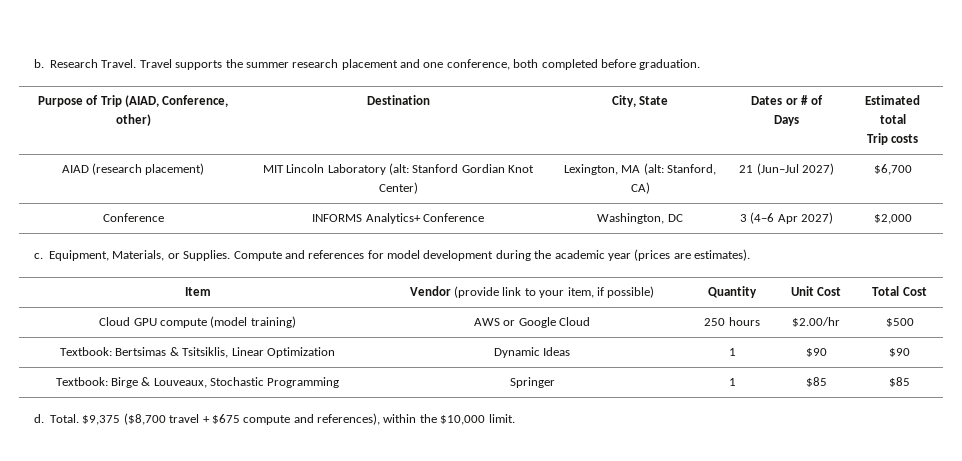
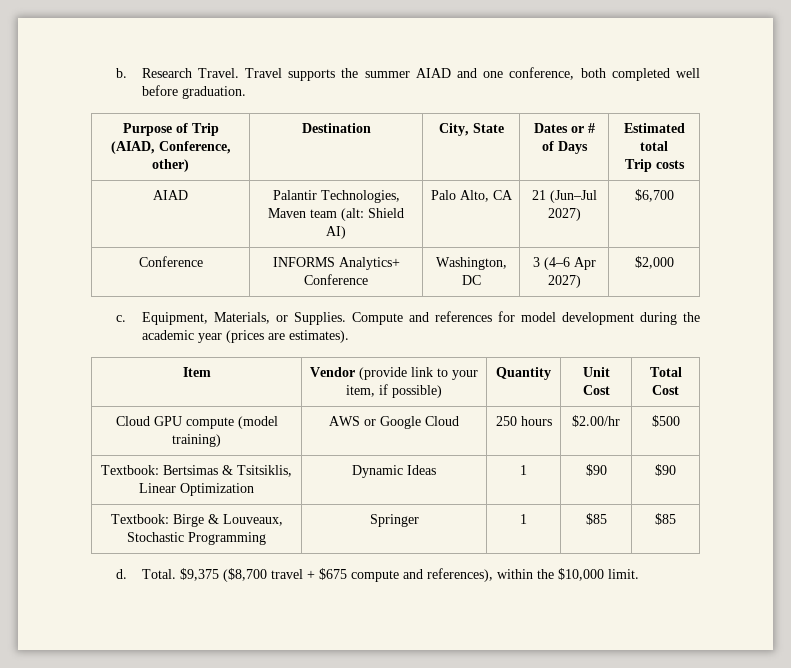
[292,59,398,70] research placement -> [415,68,451,78] AIAD
(598, 64) none -> [676,68,700,78] well
[92,163,205,175] [262,163,535,175] [378,182,418,194] [563,163,717,175] [630,182,650,194] (research placement) | MIT Lincoln Laboratory (alt: Stanford Gordian Knot Center) | Lexington, MA (alt: Stanford, CA) -> [272,190,400,203] [268,208,404,221] [326,226,346,239] [430,190,513,202] | Palantir Technologies, Maven team (alt: Shield AI) | Palo Alto, CA

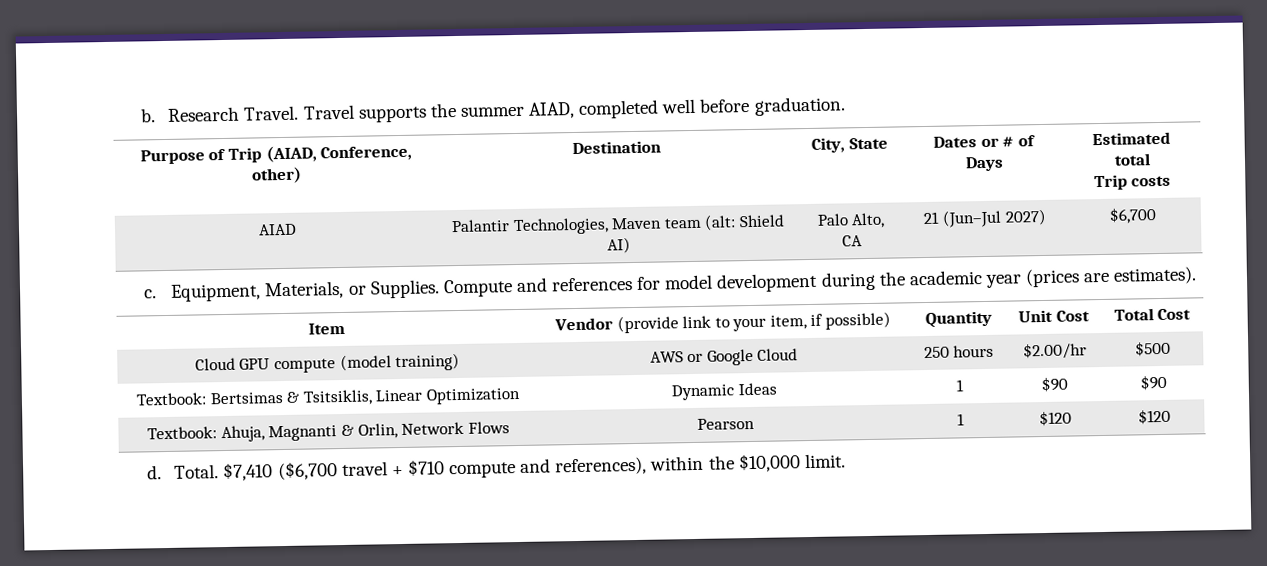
[415,67,606,80] AIAD and one conference, both -> [528,101,576,119] AIAD,
[138,256,203,267] [272,257,400,270] [304,274,368,285] [435,257,507,270] [461,275,481,285] [532,257,596,270] [547,275,581,288] [634,256,674,269] // Conference | INFORMS Analytics+ Conference | Washington, DC | 3 (4–6 Apr 2027) | $2,000 -> (1157, 215) none
[172,514,283,527] [127,532,266,545] [369,514,419,527] [520,514,527,524] [585,513,607,525] [655,513,676,525] Birge & Louveaux, Stochastic Programming | Springer | 1 | $85 | $85 -> [220,421,510,443] [696,417,755,430] [956,413,965,426] [1039,410,1072,427] [1137,408,1171,425] Ahuja, Magnanti & Orlin, Network Flows | Pearson | 1 | $120 | $120
[179,568,267,582] $9,375 ($8,700 -> [223,461,338,482] $7,410 ($6,700
[318,568,347,580] $675 -> [406,459,445,476] $710

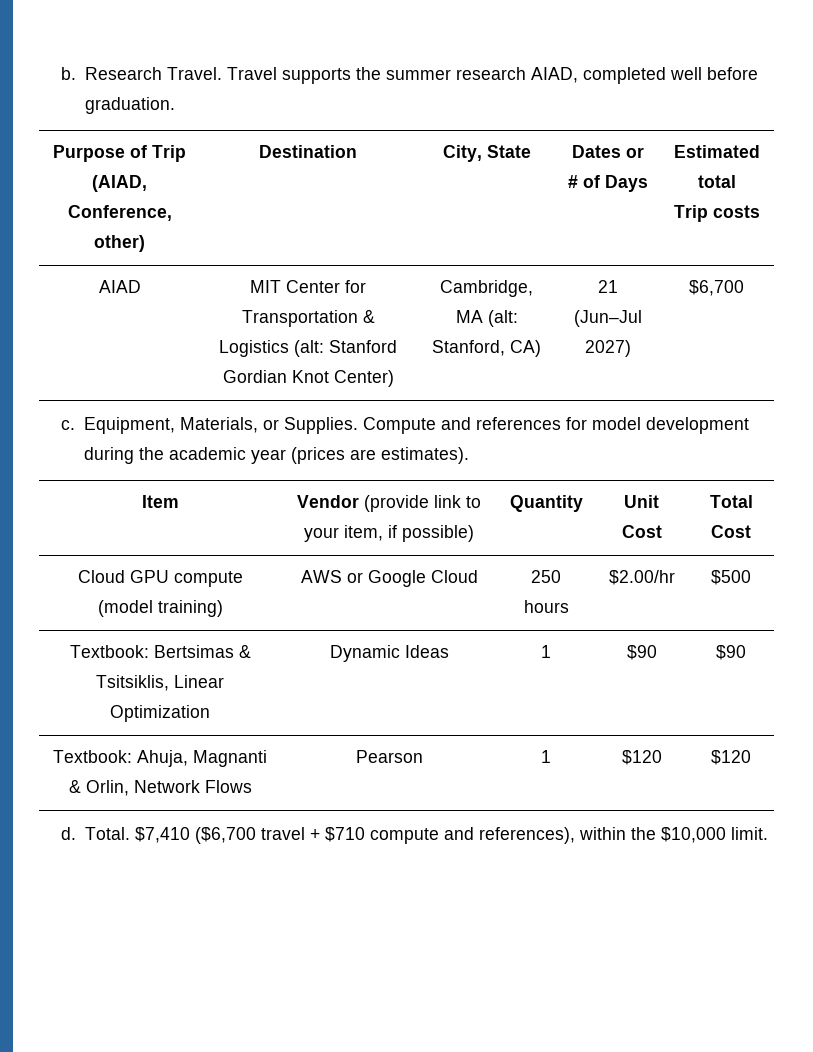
(525, 111) none -> [455,67,526,80] research
[451,214,785,236] [606,237,631,254] [816,212,886,229] [841,235,863,247] Palantir Technologies, Maven team (alt: Shield AI) | Palo Alto, CA -> [250,280,366,293] [241,310,375,327] [219,340,397,357] [222,370,394,387] [440,280,533,297] [455,310,518,327] [432,340,541,357] MIT Center for Transportation & Logistics (alt: Stanford Gordian Knot Center) | Cambridge, MA (alt: Stanford, CA)

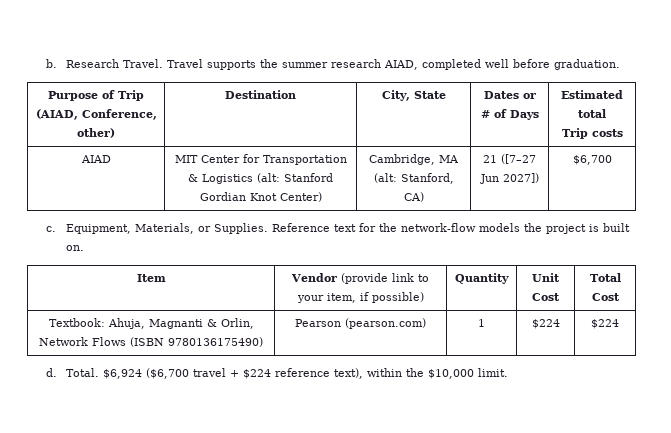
[574,310,642,327] [585,340,631,357] (Jun–Jul 2027) -> [501,154,536,164] [479,173,539,184] ([7–27 Jun 2027])
[362,417,749,434] [83,447,469,464] Compute and references for model development during the academic year (prices are estimates). -> [271,223,630,234] [65,245,84,251] Reference text for the network-flow models the project is built on.
[77,570,243,587] [97,600,223,617] [300,570,478,587] [531,570,561,583] [523,600,569,613] [608,570,675,585] [711,570,751,585] [69,645,251,658] [96,675,224,691] [110,705,210,722] [329,645,449,662] [541,645,551,658] [626,645,657,660] [716,645,746,660] // Cloud GPU compute (model training) | AWS or Google Cloud | 250 hours | $2.00/hr | $500 // Textbook: Bertsimas & Tsitsiklis, Linear Optimization | Dynamic Ideas | 1 | $90 | $90 -> (620, 297) none
(252, 786) none -> [130,337,263,347] (ISBN 9780136175490)
[541,750,551,763] [621,750,662,765] [711,750,751,765] | 1 | $120 | $120 -> [344,318,426,329] [478,319,485,327] [531,319,560,329] [591,319,619,329] (pearson.com) | 1 | $224 | $224
[134,827,190,843] $7,410 -> [102,369,142,379] $6,924
[324,827,575,844] $710 compute and references), -> [242,368,363,379] $224 reference text),

